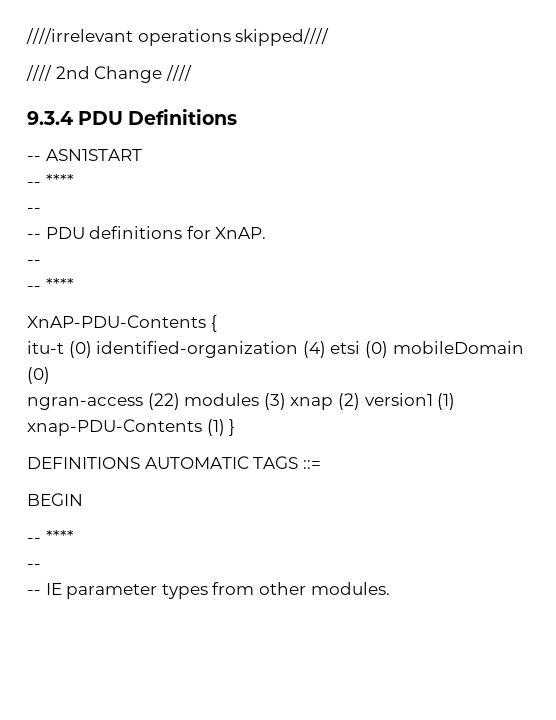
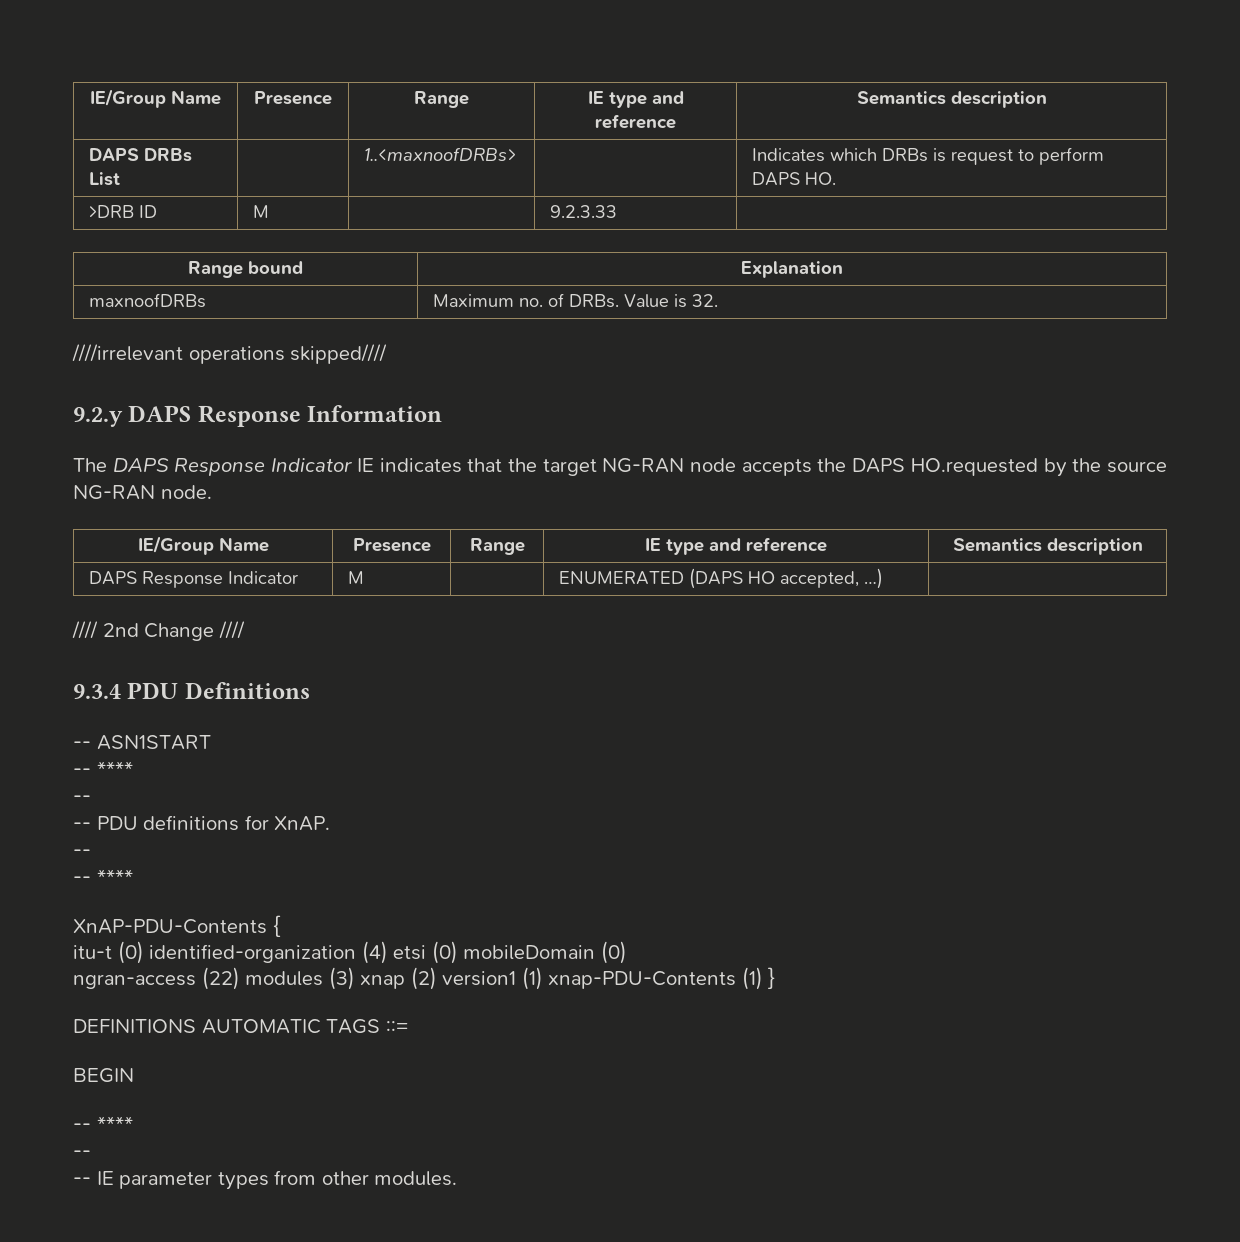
[26,28,330,46] ////irrelevant operations skipped//// -> [90,89,221,108] [254,91,332,105] [413,91,469,108] [587,91,684,108] [595,114,676,129] [856,91,1047,108] [89,148,193,162] [89,172,121,186] [364,147,517,161] [752,147,1105,165] [752,172,837,186] [89,205,158,218] [253,205,270,218] [550,205,618,218] [188,261,303,278] [741,261,844,278] [89,293,207,308] [433,293,719,308] [72,344,388,364] [73,405,443,427] [73,458,1168,477] [73,485,212,500] [137,536,269,555] [352,538,431,552] [469,538,525,555] [645,537,827,555] [952,538,1143,555] [89,571,299,588] [348,571,365,584] [559,568,884,589] IE/Group Name | Presence | Range | IE type and reference | Semantics description // DAPS DRBs List | | 1..<maxnoofDRBs> | | Indicates which DRBs is request to perform DAPS HO. // >DRB ID | M | | 9.2.3.33 | // Range bound | Explanation // maxnoofDRBs | Maximum no. of DRBs. Value is 32. // ////irrelevant operations skipped//// // 9.2.y DAPS Response Information // The DAPS Response Indicator IE indicates that the target NG-RAN node accepts the DAPS HO.requested by the source NG-RAN node. // IE/Group Name | Presence | Range | IE type and reference | Semantics description // DAPS Response Indicator | M | | ENUMERATED (DAPS HO accepted, …) |

